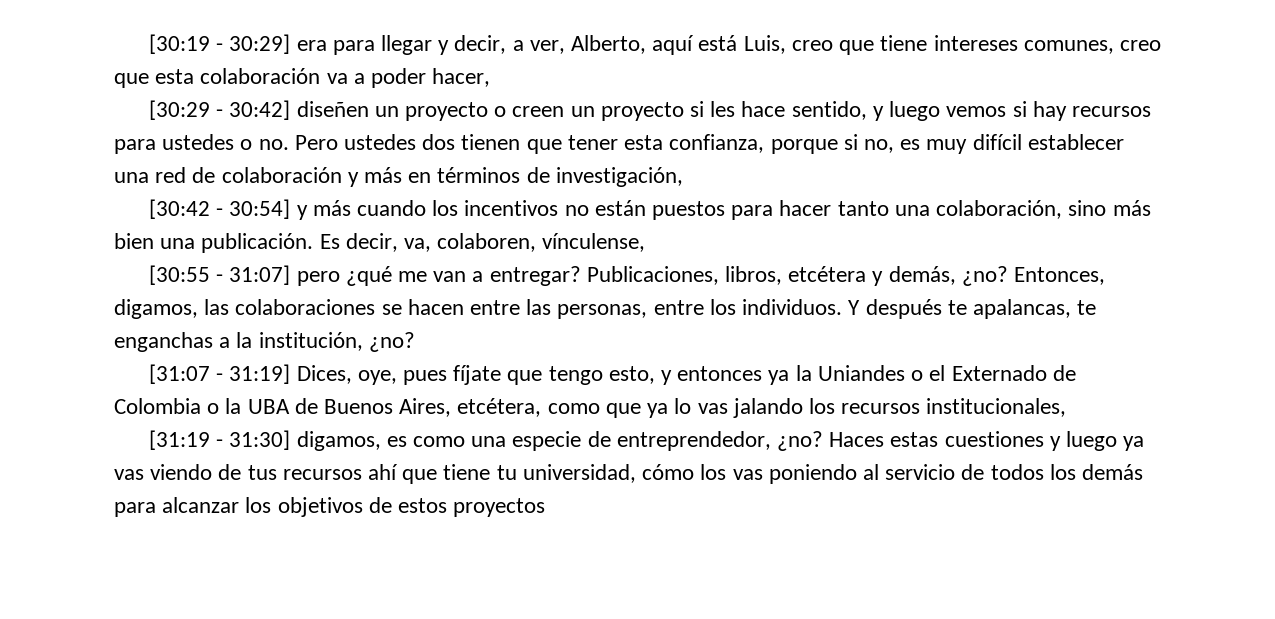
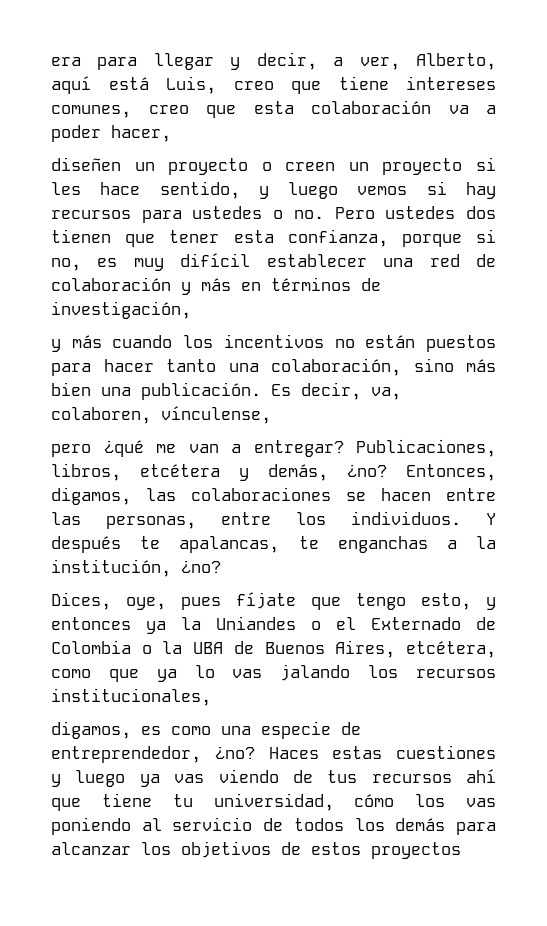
[148,34,291,54] [30:19 - 30:29] -> (51, 61) none
[148,100,291,120] [30:29 - 30:42] -> (171, 133) none
[148,199,291,219] [30:42 - 30:54] -> (191, 310) none
[148,265,291,285] [30:55 - 31:07] -> (271, 415) none
[148,364,291,384] [31:07 - 31:19] -> (221, 567) none
[148,430,291,450] [31:19 - 31:30] -> (211, 697) none

